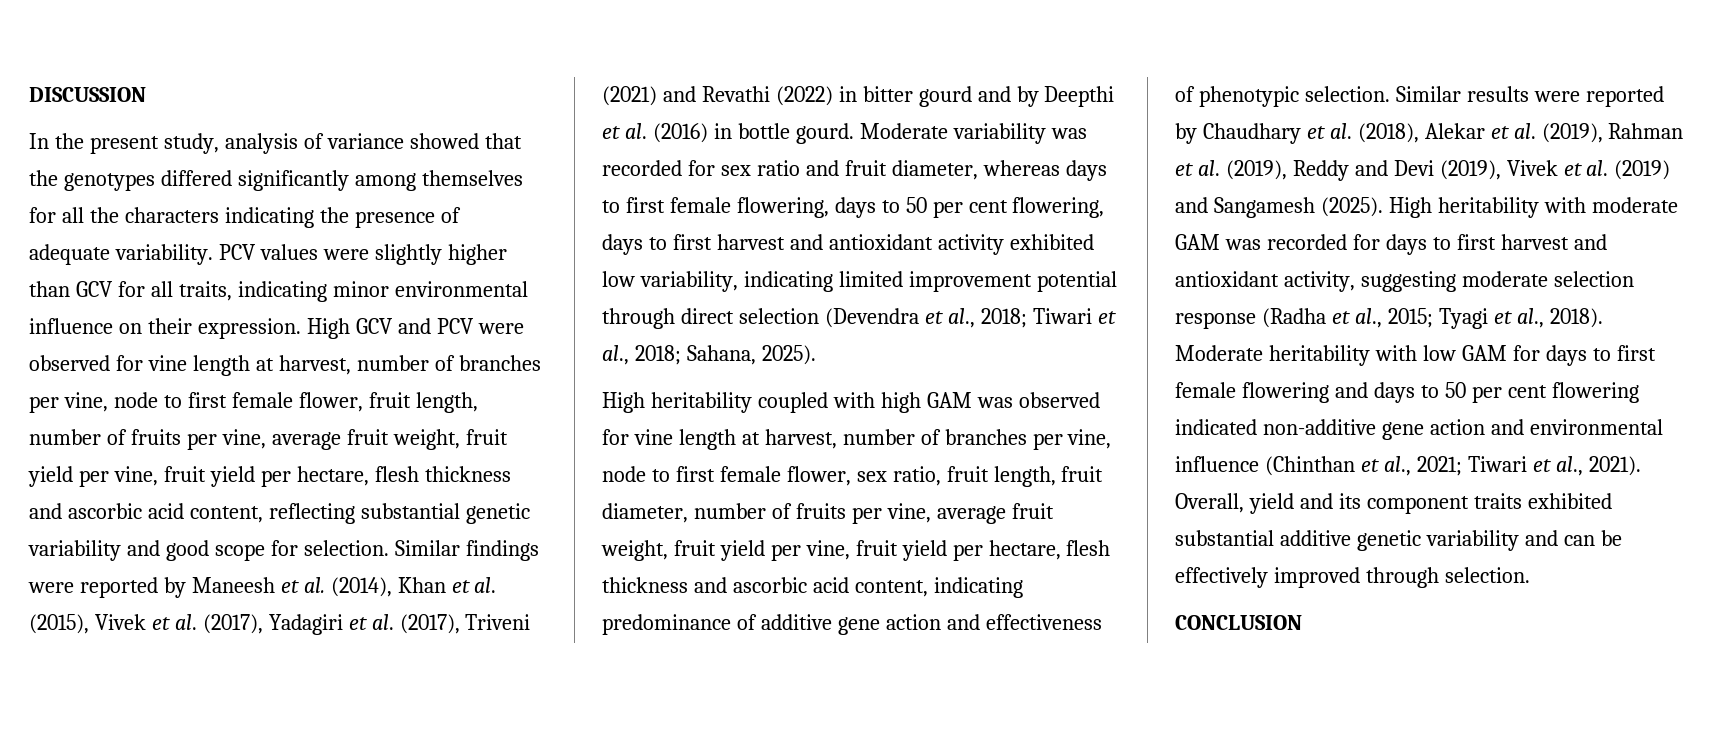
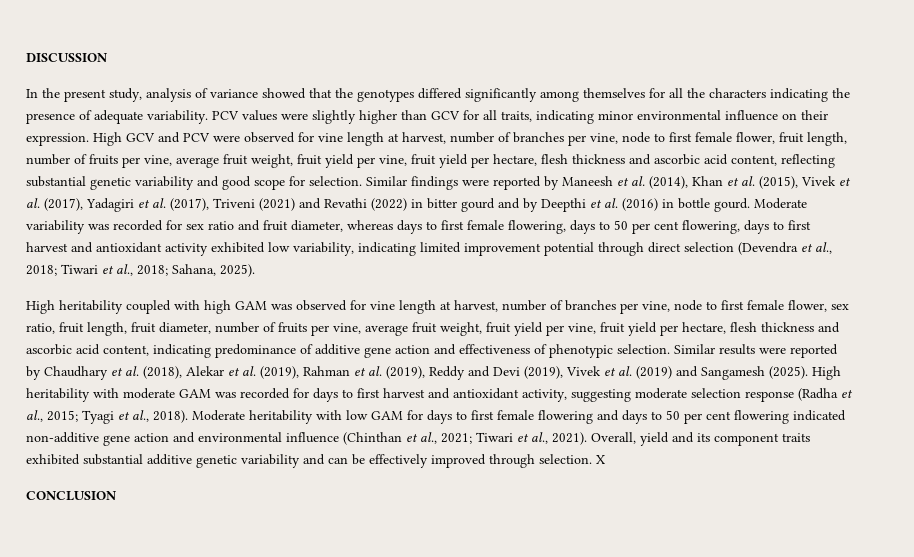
(1530, 575) none -> [596,455,606,464] X

